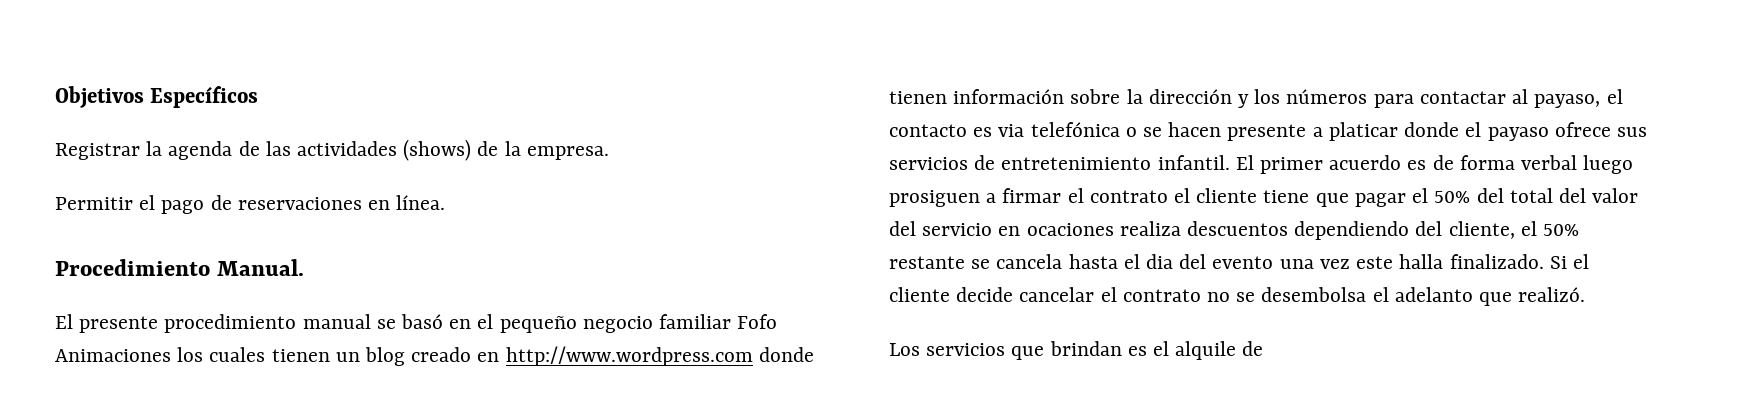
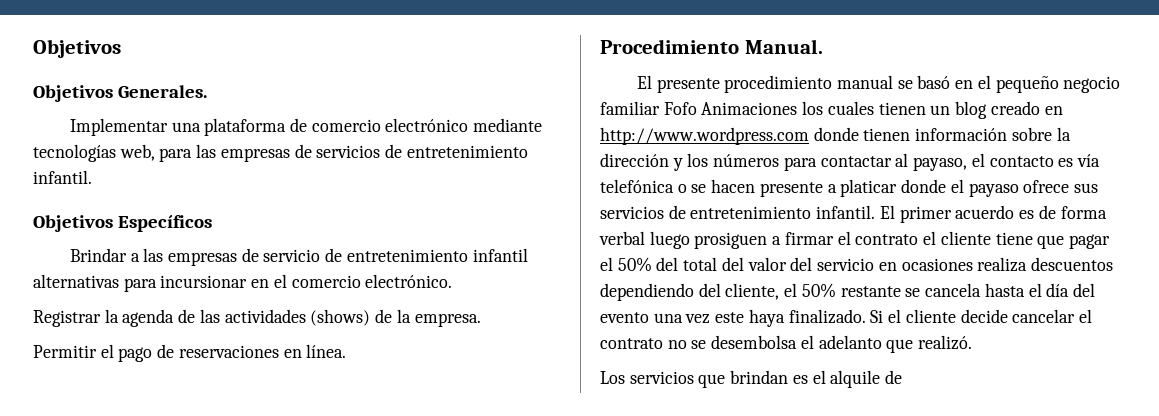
[55,86,259,108] Objetivos Específicos -> [33,39,121,58] [33,85,208,102] [69,118,543,136] [33,144,528,162] [33,170,92,184] [33,215,213,232] [69,248,528,266] [33,274,453,292] Objetivos // Objetivos Generales. // Implementar una plataforma de comercio electrónico mediante tecnologías web, para las empresas de servicios de entretenimiento infantil. // Objetivos Específicos // Brindar a las empresas de servicio de entretenimiento infantil alternativas para incursionar en el comercio electrónico.
[998,124,1025,137] via -> [1076,154,1100,167] vía
[1026,223,1114,236] ocaciones -> [901,258,973,271] ocasiones
[1146,254,1174,269] dia -> [1046,283,1070,297] día
[1399,254,1444,269] halla -> [748,309,785,327] haya

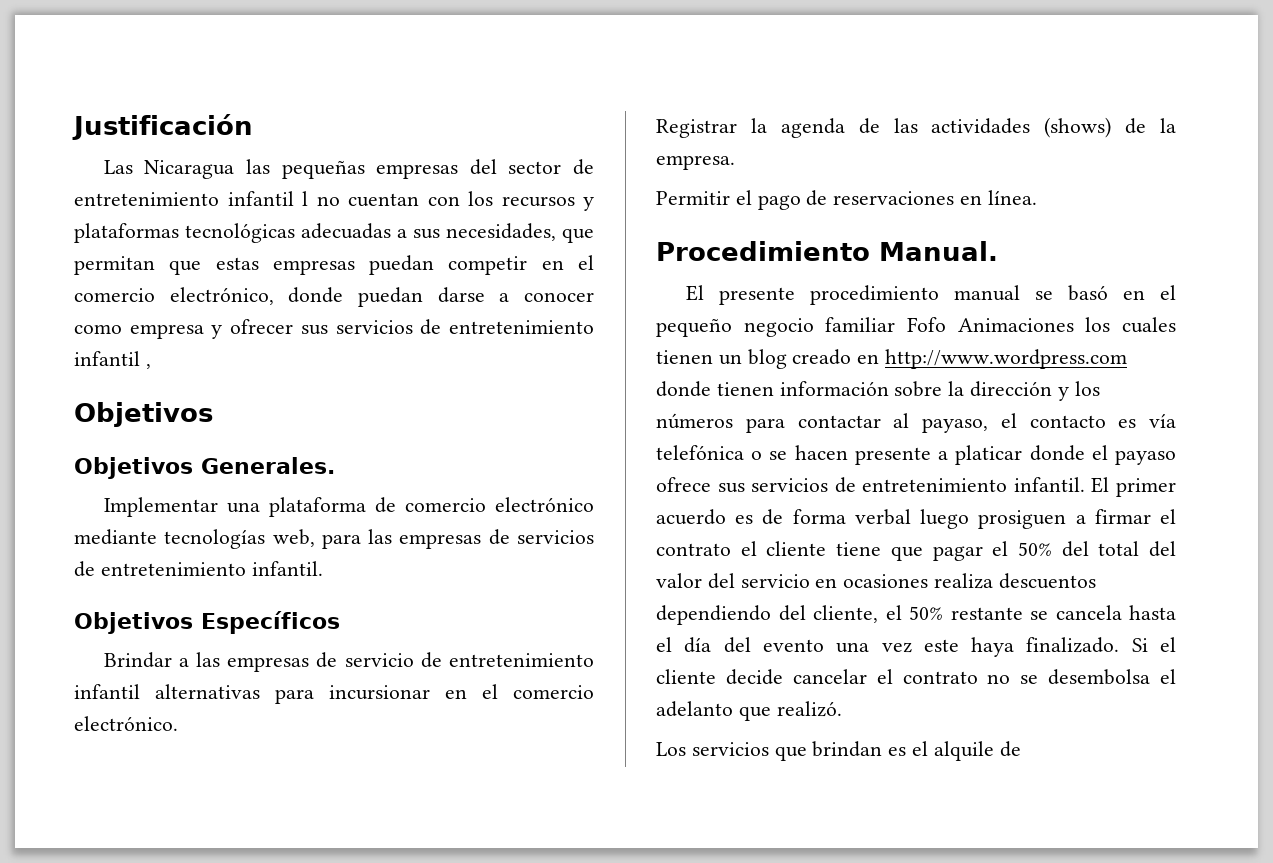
(33, 48) none -> [72,114,253,140] [103,159,594,179] [74,191,594,211] [74,223,594,243] [74,255,594,275] [74,287,594,307] [74,319,594,339] [74,351,151,369] Justificación // Las Nicaragua las pequeñas empresas del sector de entretenimiento infantil l no cuentan con los recursos y plataformas tecnológicas adecuadas a sus necesidades, que permitan que estas empresas puedan competir en el comercio electrónico, donde puedan darse a conocer como empresa y ofrecer sus servicios de entretenimiento infantil , //

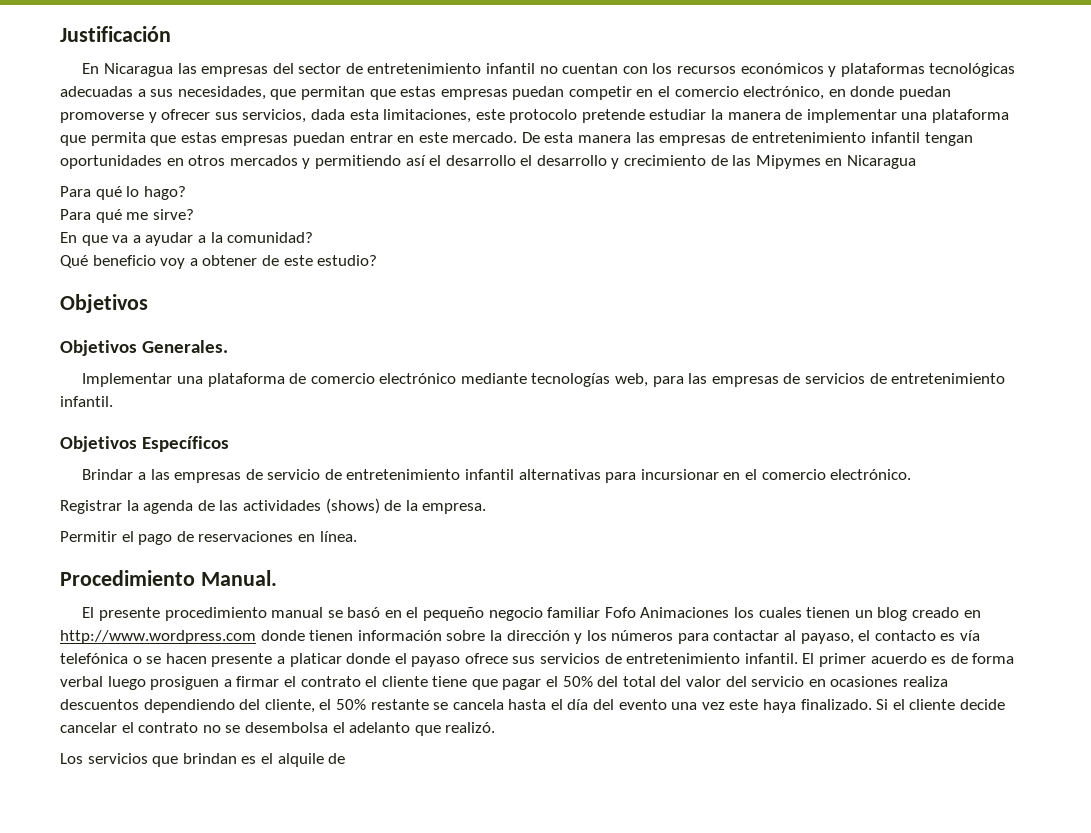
[103,160,133,174] Las -> [82,63,100,74] En
[281,160,365,179] pequeñas -> (197, 68) none
[302,191,308,206] l -> (536, 68) none
(575, 201) none -> [740,63,824,74] económicos
(274, 296) none -> [828,89,846,97] en
[437,287,594,303] [74,319,594,339] [74,351,151,369] darse a conocer como empresa y ofrecer sus servicios de entretenimiento infantil , -> [60,109,1010,123] [60,132,973,146] [60,155,917,169] [60,186,186,200] [60,209,194,223] [60,232,314,246] [60,255,378,269] promoverse y ofrecer sus servicios, dada esta limitaciones, este protocolo pretende estudiar la manera de implementar una plataforma que permita que estas empresas puedan entrar en este mercado. De esta manera las empresas de entretenimiento infantil tengan oportunidades en otros mercados y permitiendo así el desarrollo el desarrollo y crecimiento de las Mipymes en Nicaragua // Para qué lo hago? // Para qué me sirve? // En que va a ayudar a la comunidad? // Qué beneficio voy a obtener de este estudio?

